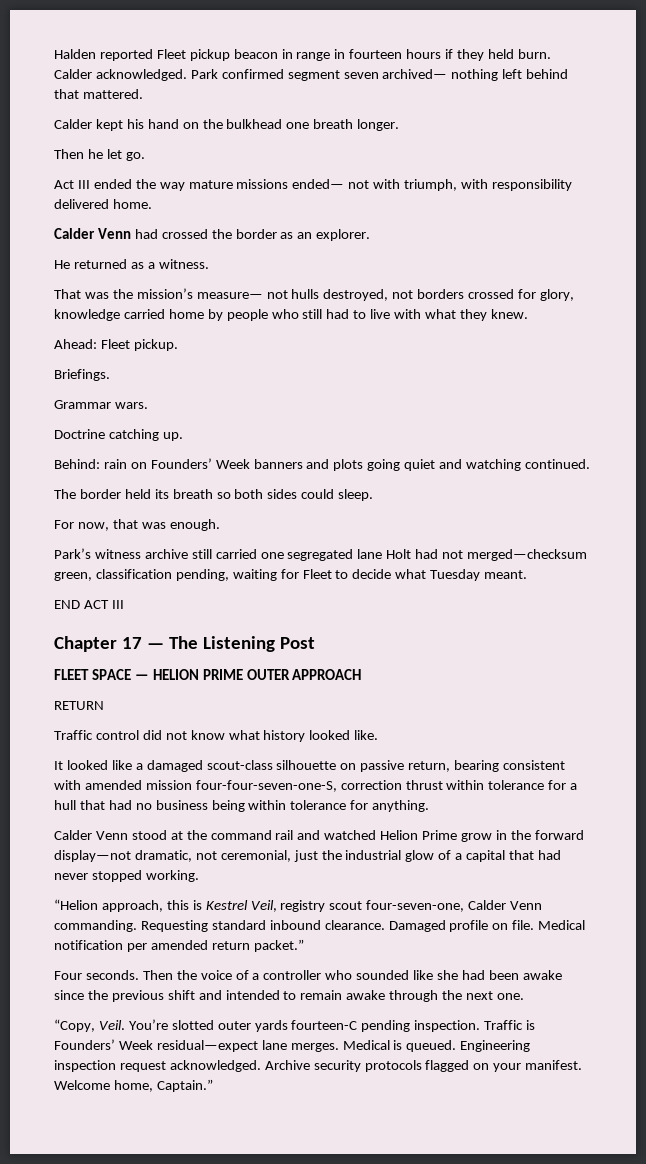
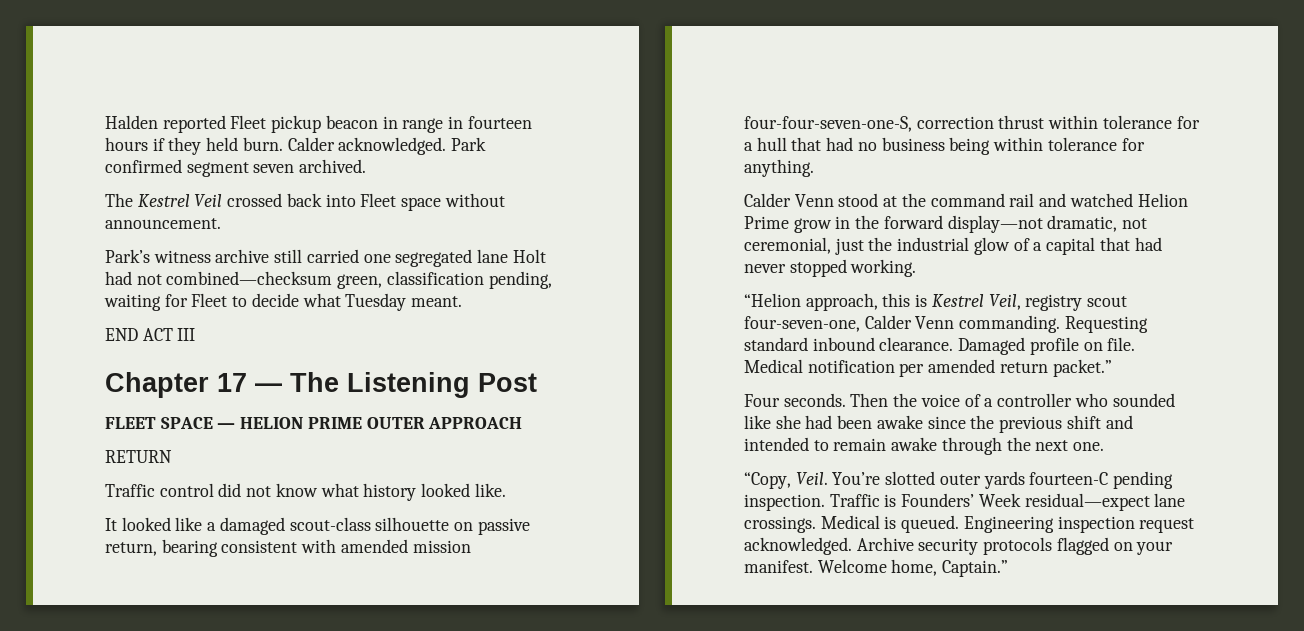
[382,69,569,81] [54,89,143,99] [54,119,400,131] [54,149,145,161] [54,179,572,191] [54,199,152,209] [54,228,371,241] [54,259,209,269] [54,288,574,301] [54,309,528,321] [54,339,178,351] [54,369,110,381] [54,400,148,409] [54,429,183,441] [54,458,590,471] [54,489,374,501] [54,519,220,531] archived— nothing left behind that mattered. // Calder kept his hand on the bulkhead one breath longer. // Then he let go. // Act III ended the way mature missions ended— not with triumph, with responsibility delivered home. // Calder Venn had crossed the border as an explorer. // He returned as a witness. // That was the mission’s measure— not hulls destroyed, not borders crossed for glory, knowledge carried home by people who still had to live with what they knew. // Ahead: Fleet pickup. // Briefings. // Grammar wars. // Doctrine catching up. // Behind: rain on Founders’ Week banners and plots going quiet and watching continued. // The border held its breath so both sides could sleep. // For now, that was enough. -> [299,159,367,173] [105,193,505,211] [105,218,221,229] archived. // The Kestrel Veil crossed back into Fleet space without announcement.
[467,549,588,561] merged—checksum -> [166,271,333,285] combined—checksum
[290,1043,339,1052] merges. -> [744,516,816,533] crossings.

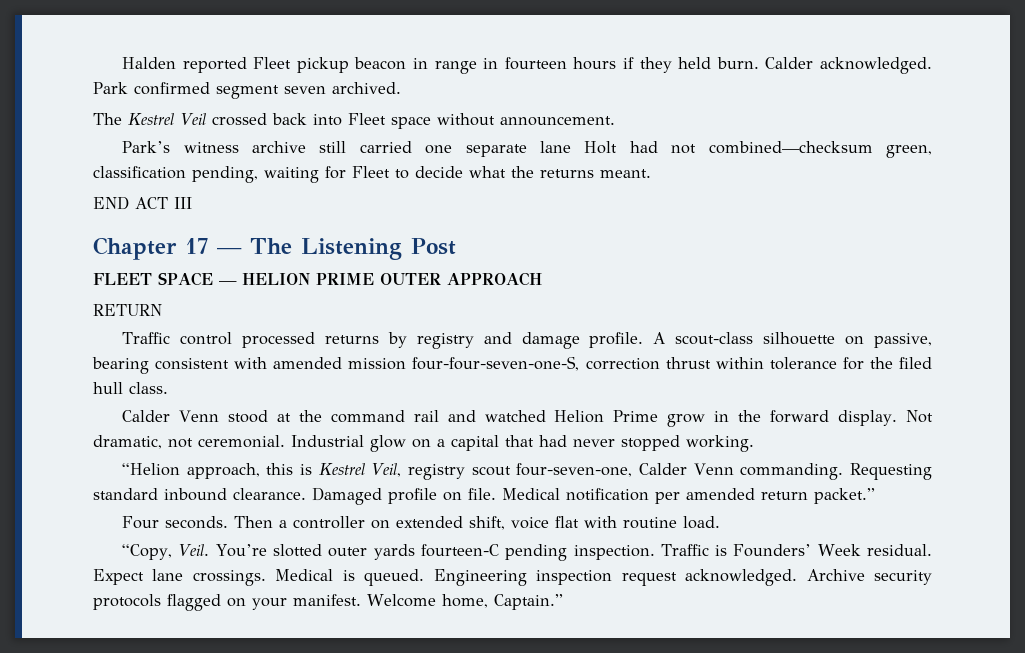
[395,249,473,267] segregated -> [465,144,527,157] separate
[345,293,407,311] Tuesday -> [511,166,594,178] the returns
[218,483,506,501] [105,517,285,535] did not know what history looked like. // It looked like a damaged -> [241,332,666,349] processed returns by registry and damage profile. A
[477,518,530,535] [105,542,157,556] passive return, -> [874,333,932,348] passive,
[744,137,1145,155] [744,159,814,177] a hull that had no business being within tolerance for anything. -> [869,357,933,369] [93,382,168,394] the filed hull class.
[947,215,1148,233] [744,237,1030,255] display—not dramatic, not ceremonial, just the industrial glow of -> [838,410,933,426] [93,435,431,452] display. Not dramatic, not ceremonial. Industrial glow on
[893,393,1175,407] [744,415,1133,433] [744,437,1105,455] the voice of a controller who sounded like she had been awake since the previous shift and intended to remain awake through the next one. -> [279,516,721,530] a controller on extended shift, voice flat with routine load.
[1024,493,1150,511] residual—expect -> [867,544,933,556] [93,569,144,585] residual. Expect

